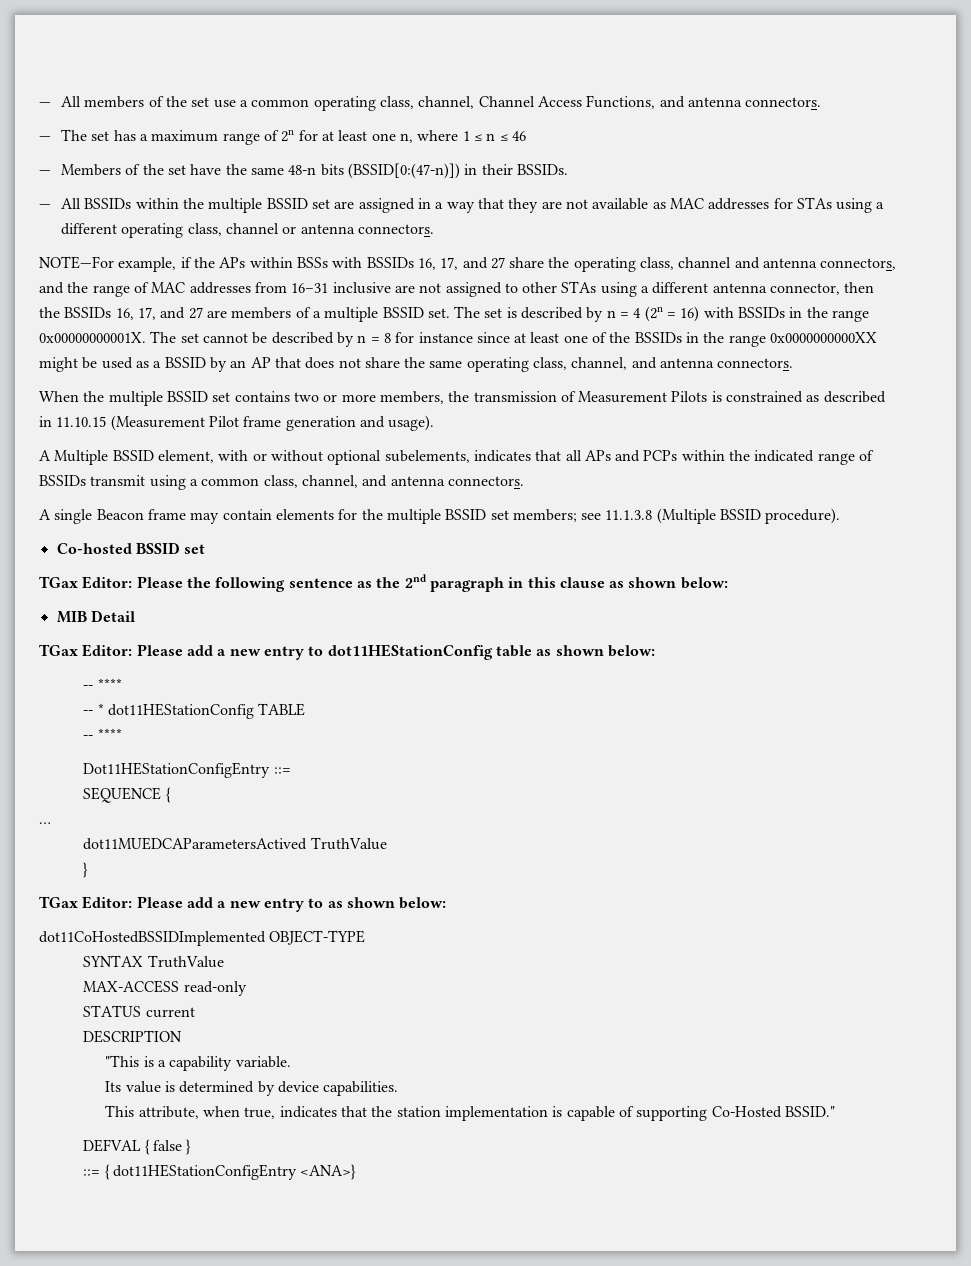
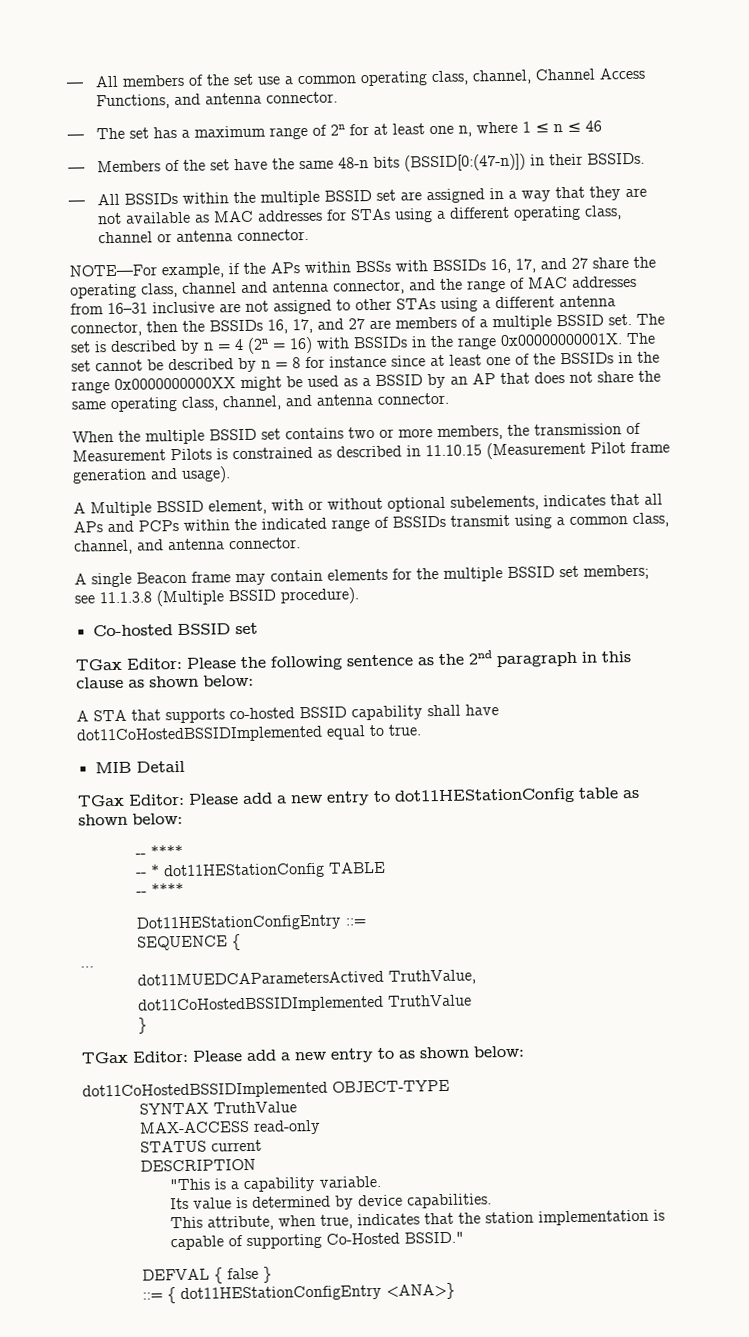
[745,97,822,107] connectors. -> [265,91,338,104] connector.
[358,224,435,234] connectors. -> [236,228,309,242] connector.
[820,258,897,270] connectors, -> [333,279,405,295] connector,
[717,358,794,368] connectors. -> [377,392,449,405] connector.
[447,476,524,486] connectors. -> [228,537,301,550] connector.
(728, 583) none -> [76,704,499,724] [76,724,422,744] // A STA that supports co-hosted BSSID capability shall have dot11CoHostedBSSIDImplemented equal to true.
(308, 843) none -> [388,969,477,985] [138,995,385,1014] TruthValue, // dot11CoHostedBSSIDImplemented

